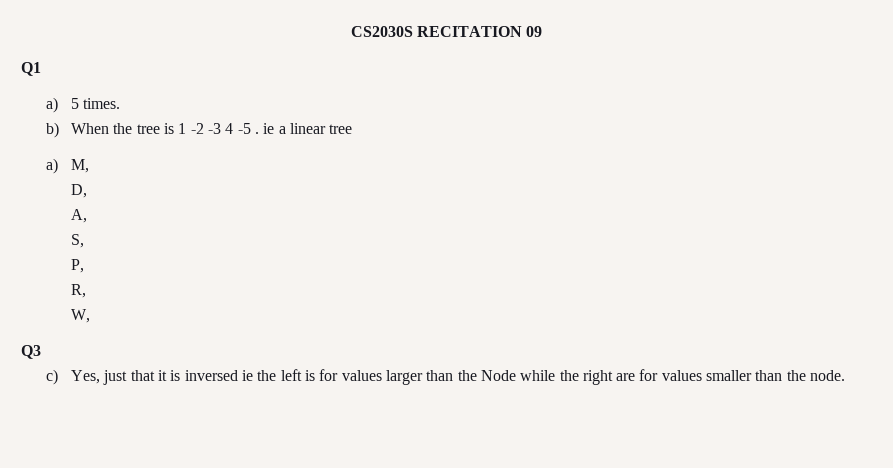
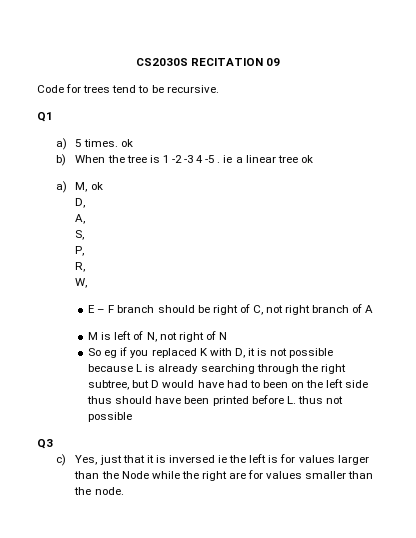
(543, 31) none -> [37,84,219,93] // Code for trees tend to be recursive.
(121, 103) none -> [120,139,133,147] ok
(353, 129) none -> [300,155,313,163] ok
(90, 166) none -> [90,182,103,190] ok
(91, 316) none -> [88,304,374,315] [88,331,227,342] [88,347,334,358] [88,364,346,374] [88,379,369,390] [87,395,343,406] [88,412,133,422] // E – F branch should be right of C, not right branch of A // M is left of N, not right of N // So eg if you replaced K with D, it is not possible because L is already searching through the right subtree, but D would have had to been on the left side thus should have been printed before L. thus not possible

